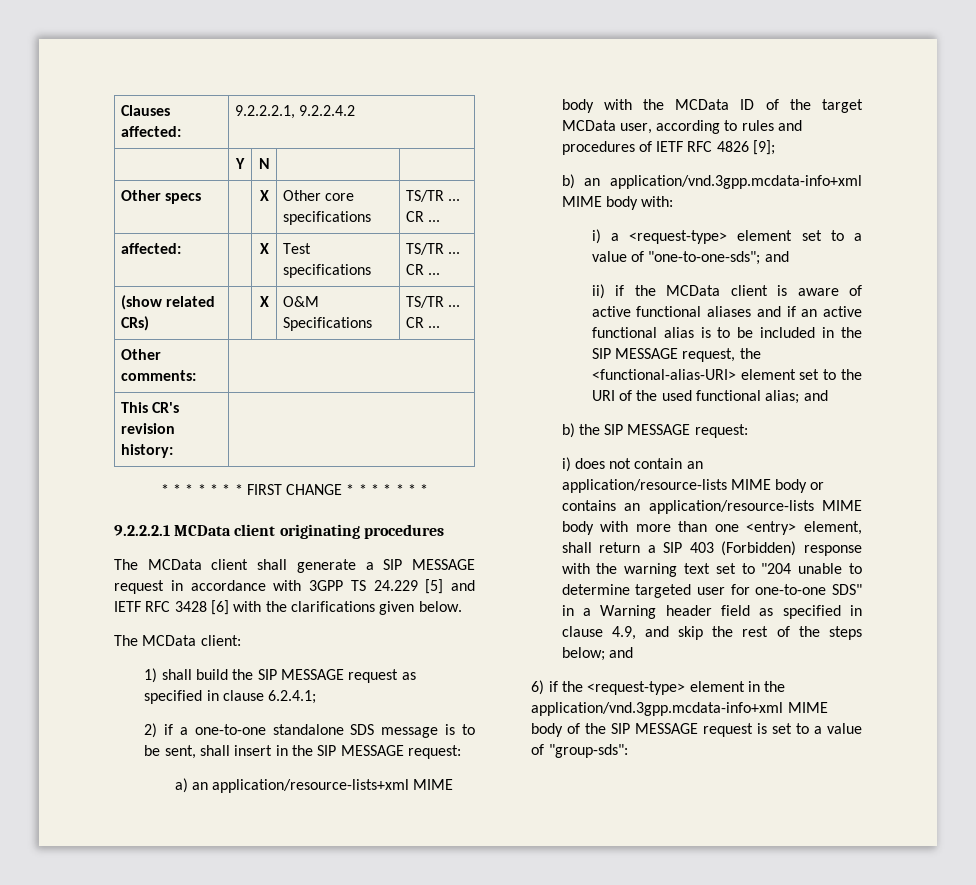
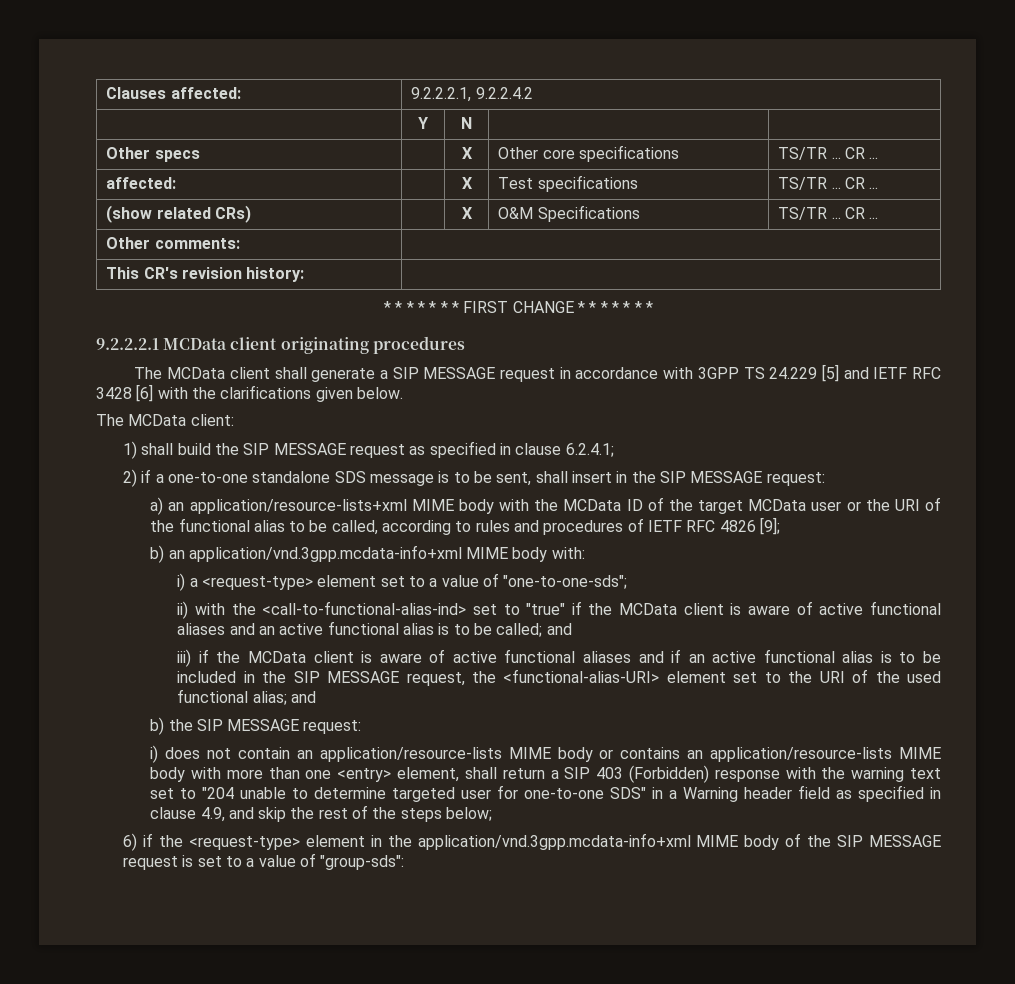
[619,123,652,134] user, -> [811,497,941,511] [150,518,378,535] user or the URI of the functional alias to be called,
[764,251,789,262] [591,284,605,299] and // ii) -> [177,601,941,619] [177,621,572,637] [177,649,192,667] // ii) with the <call-to-functional-alias-ind> set to "true" if the MCData client is aware of active functional aliases and an active functional alias is to be called; and // iii)
[608,647,633,658] and -> (493, 814) none

